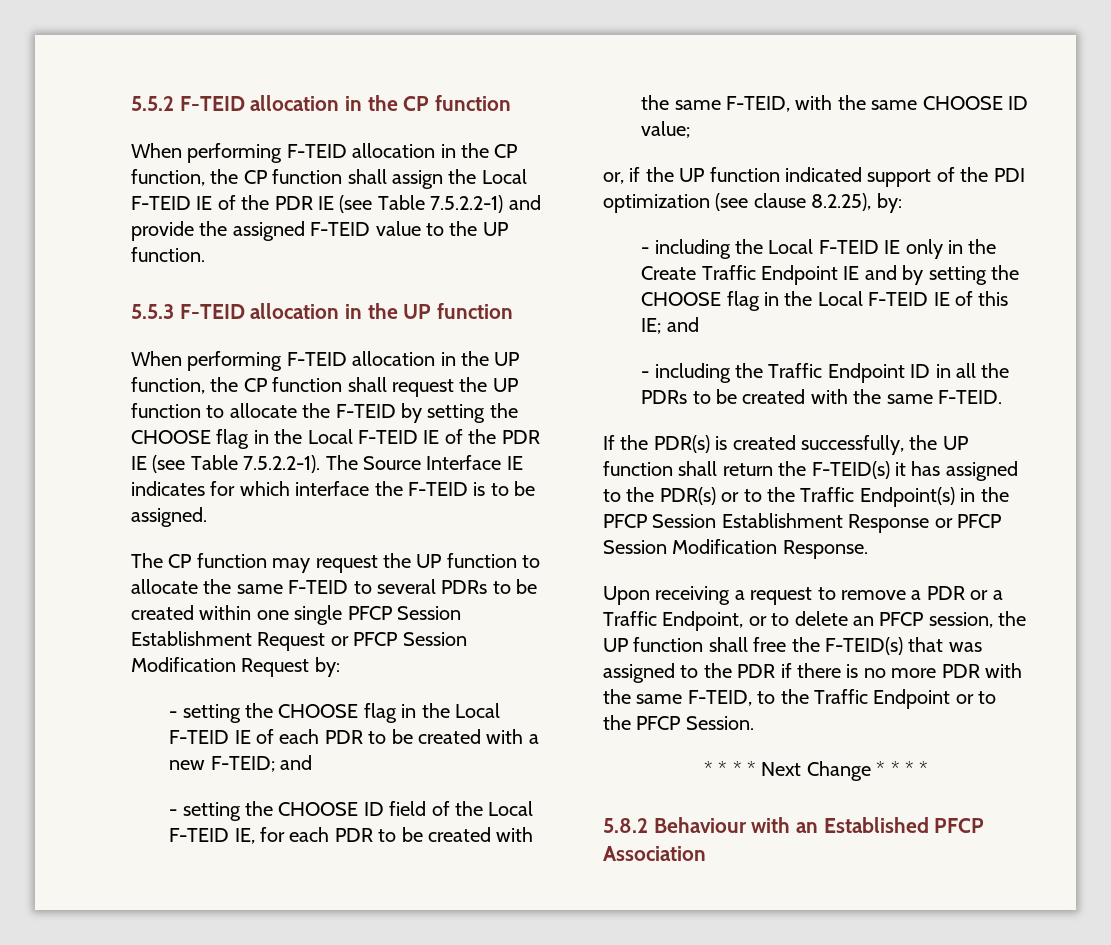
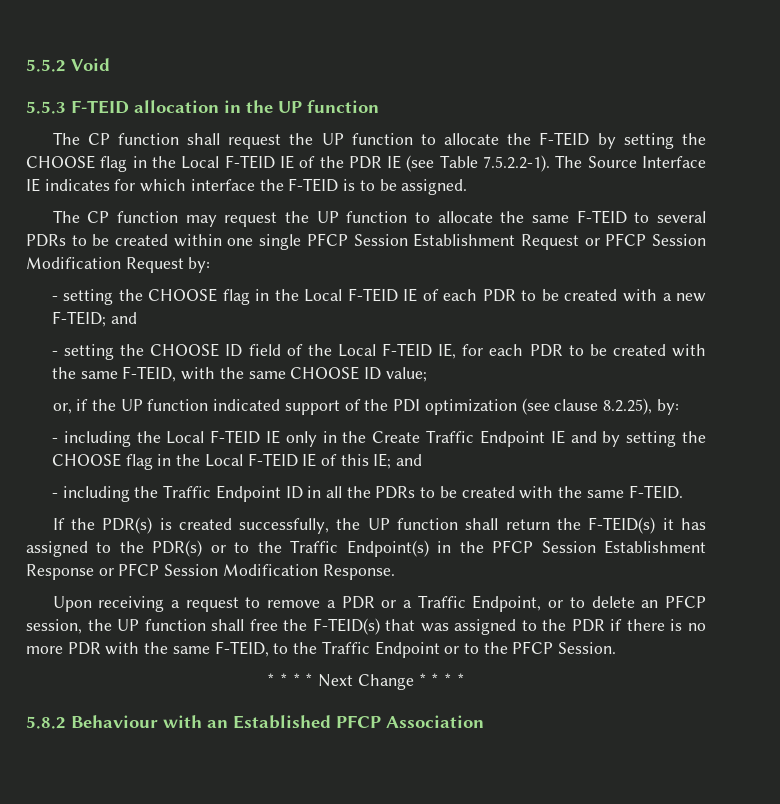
[179,95,512,111] [131,143,518,163] [131,169,527,189] [131,195,541,213] [131,221,508,241] [131,247,205,262] F-TEID allocation in the CP function // When performing F-TEID allocation in the CP function, the CP function shall assign the Local F-TEID IE of the PDR IE (see Table 7.5.2.2-1) and provide the assigned F-TEID value to the UP function. -> [71,58,110,71] Void
[131,351,520,371] [131,377,239,394] When performing F-TEID allocation in the UP function, the -> [52,132,80,145] The

